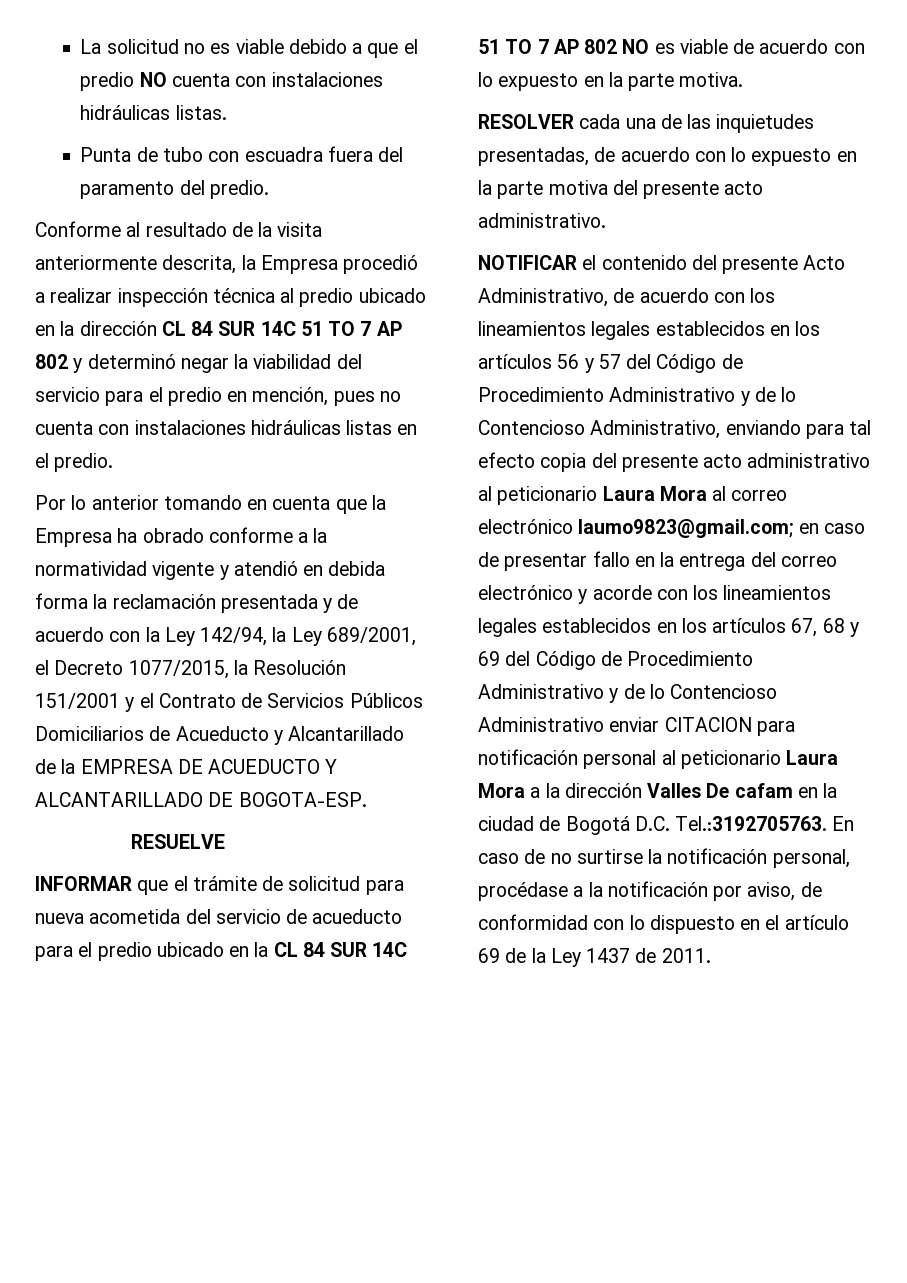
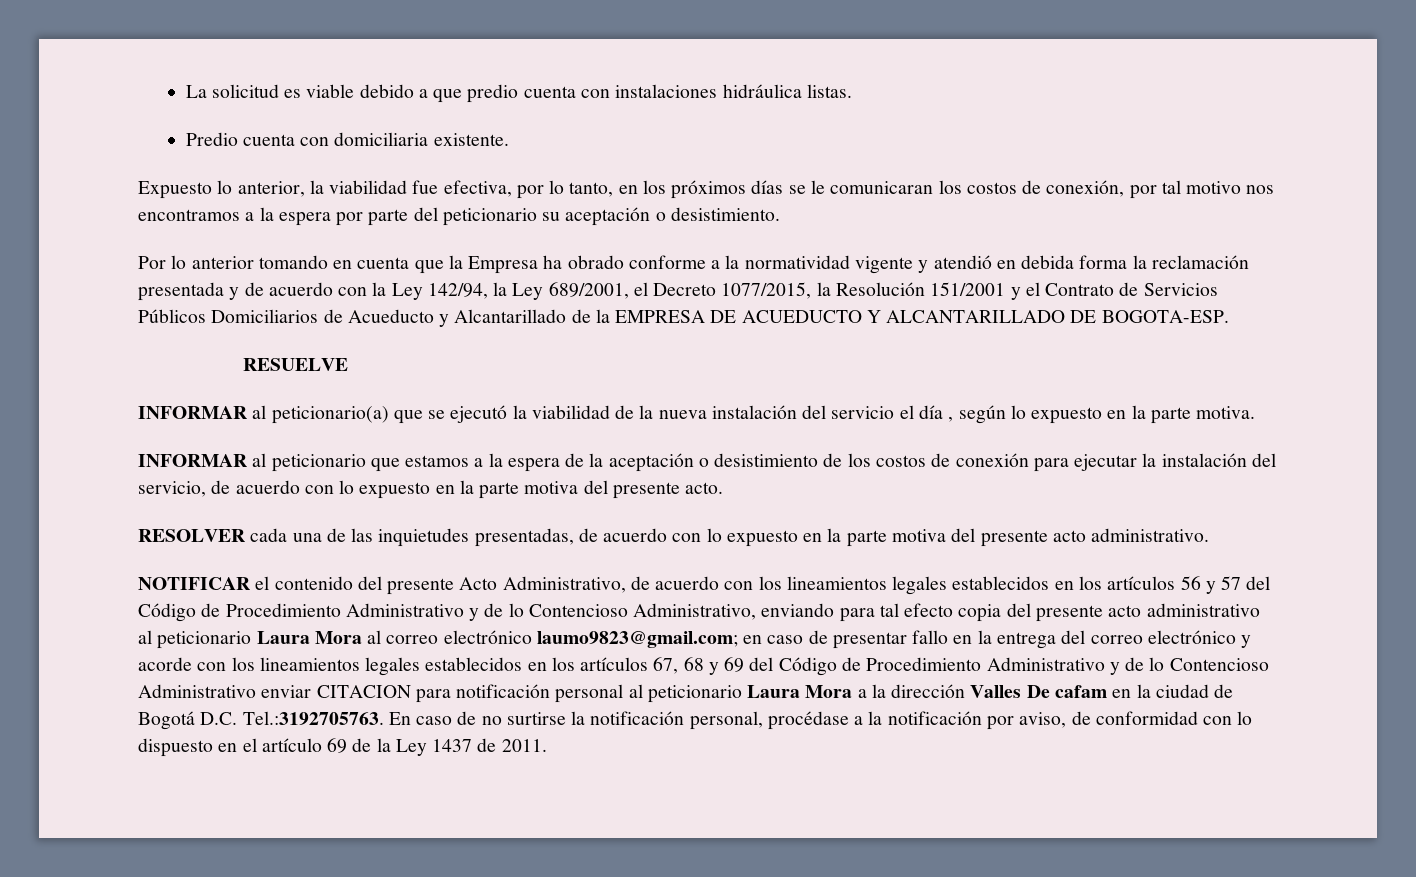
[183,43,205,54] no -> (279, 91) none
[403,39,418,54] [80,72,383,91] [80,105,171,120] el predio NO cuenta con instalaciones hidráulicas -> [467,84,802,103] predio cuenta con instalaciones hidráulica
[80,146,404,162] [80,180,269,199] [35,221,323,237] [35,255,419,274] [35,288,426,307] [35,321,402,336] [35,354,362,373] [35,387,401,406] [35,420,418,435] [35,453,114,472] Punta de tubo con escuadra fuera del paramento del predio. // Conforme al resultado de la visita anteriormente descrita, la Empresa procedió a realizar inspección técnica al predio ubicado en la dirección CL 84 SUR 14C 51 TO 7 AP 802 y determinó negar la viabilidad del servicio para el predio en mención, pues no cuenta con instalaciones hidráulicas listas en el predio. -> [185,132,509,146] [138,180,1275,199] [138,207,780,226] Predio cuenta con domiciliaria existente. // Expuesto lo anterior, la viabilidad fue efectiva, por lo tanto, en los próximos días se le comunicaran los costos de conexión, por tal motivo nos encontramos a la espera por parte del peticionario su aceptación o desistimiento.
[137,876,404,895] [35,909,403,924] [35,942,408,961] [478,39,865,54] [478,72,744,91] que el trámite de solicitud para nueva acometida del servicio de acueducto para el predio ubicado en la CL 84 SUR 14C 51 TO 7 AP 802 NO es viable de acuerdo con lo expuesto en la parte motiva. -> [252,405,1256,424] [138,453,1276,472] [138,480,724,499] al peticionario(a) que se ejecutó la viabilidad de la nueva instalación del servicio el día , según lo expuesto en la parte motiva. // INFORMAR al peticionario que estamos a la espera de la aceptación o desistimiento de los costos de conexión para ejecutar la instalación del servicio, de acuerdo con lo expuesto en la parte motiva del presente acto.

